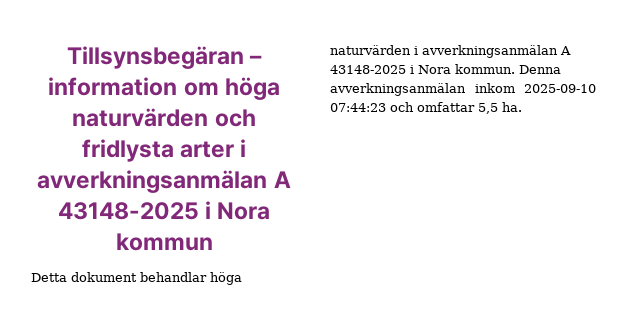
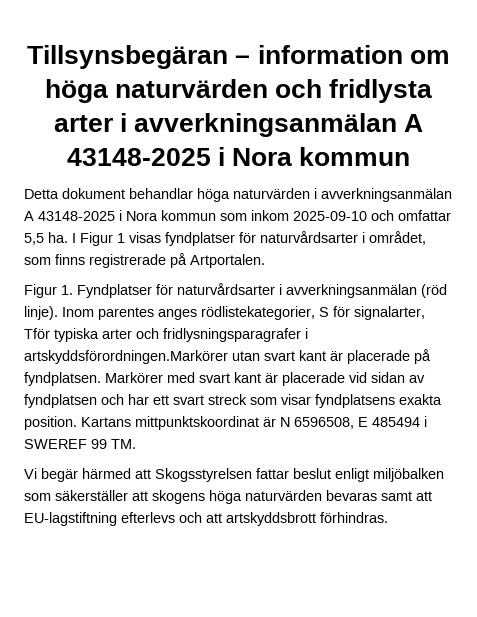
[455,64,561,74] [330,83,466,96] kommun. Denna avverkningsanmälan -> [161,210,247,221] kommun som
[330,103,386,112] 07:44:23 -> (367, 216) none
(522, 107) none -> [72,231,426,246] [24,253,265,268] [24,283,447,298] [24,306,425,320] [24,328,308,342] [24,349,431,364] [24,372,425,386] [24,394,442,408] [24,416,427,430] [24,439,136,449] [24,468,444,482] [24,490,432,504] [24,512,388,526] I Figur 1 visas fyndplatser för naturvårdsarter i området, som finns registrerade på Artportalen. // Figur 1. Fyndplatser för naturvårdsarter i avverkningsanmälan (röd linje). Inom parentes anges rödlistekategorier, S för signalarter, Tför typiska arter och fridlysningsparagrafer i artskyddsförordningen.Markörer utan svart kant är placerade på fyndplatsen. Markörer med svart kant är placerade vid sidan av fyndplatsen och har ett svart streck som visar fyndplatsens exakta position. Kartans mittpunktskoordinat är N 6596508, E 485494 i SWEREF 99 TM. // Vi begär härmed att Skogsstyrelsen fattar beslut enligt miljöbalken som säkerställer att skogens höga naturvärden bevaras samt att EU-lagstiftning efterlevs och att artskyddsbrott förhindras.

